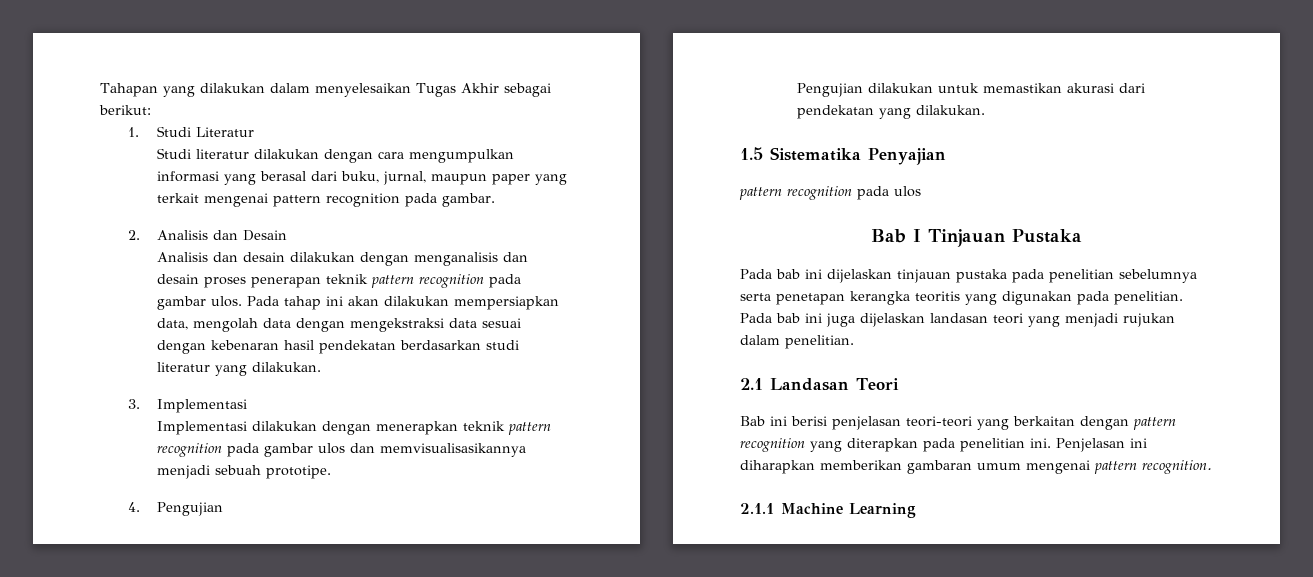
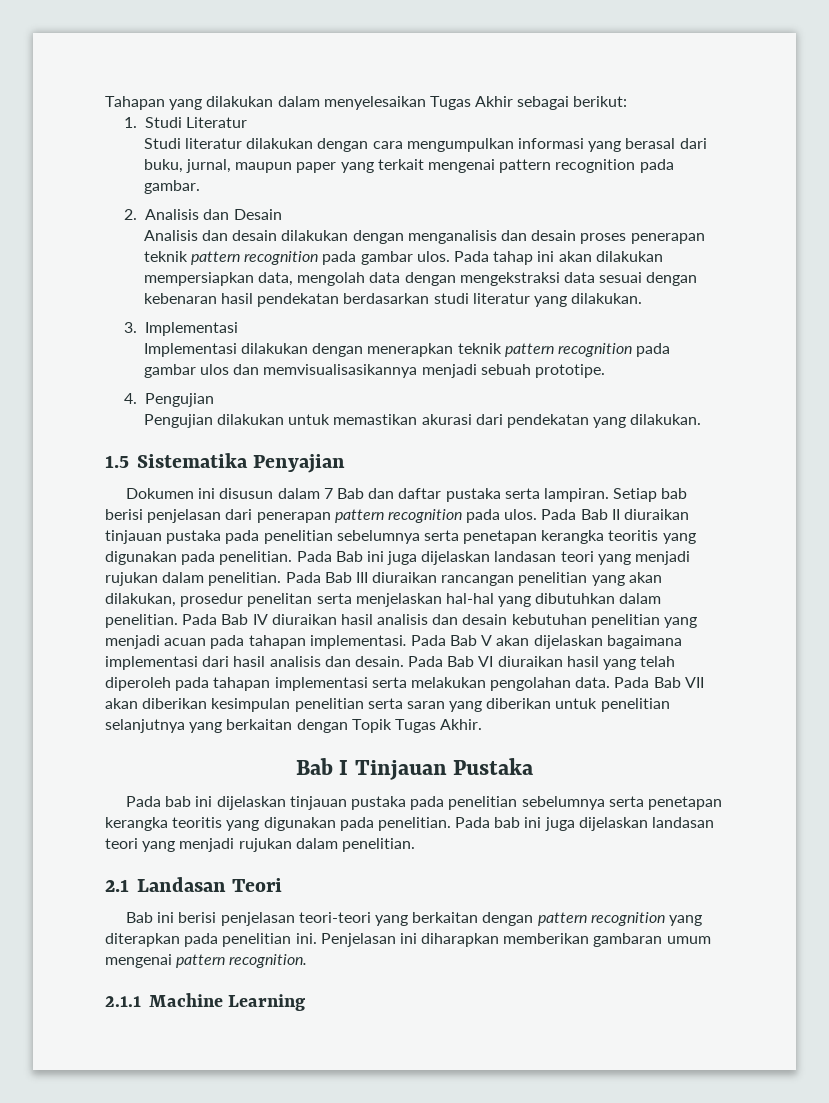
[739,186,921,200] pattern recognition pada ulos -> [126,488,688,502] [105,509,690,523] [105,530,696,544] [105,551,691,565] [105,572,662,586] [105,593,662,607] [105,614,698,628] [105,635,682,649] [105,656,676,670] [105,677,704,691] [105,698,670,712] [105,719,483,733] Dokumen ini disusun dalam 7 Bab dan daftar pustaka serta lampiran. Setiap bab berisi penjelasan dari penerapan pattern recognition pada ulos. Pada Bab II diuraikan tinjauan pustaka pada penelitian sebelumnya serta penetapan kerangka teoritis yang digunakan pada penelitian. Pada Bab ini juga dijelaskan landasan teori yang menjadi rujukan dalam penelitian. Pada Bab III diuraikan rancangan penelitian yang akan dilakukan, prosedur penelitan serta menjelaskan hal-hal yang dibutuhkan dalam penelitian. Pada Bab IV diuraikan hasil analisis dan desain kebutuhan penelitian yang menjadi acuan pada tahapan implementasi. Pada Bab V akan dijelaskan bagaimana implementasi dari hasil analisis dan desain. Pada Bab VI diuraikan hasil yang telah diperoleh pada tahapan implementasi serta melakukan pengolahan data. Pada Bab VII akan diberikan kesimpulan penelitian serta saran yang diberikan untuk penelitian selanjutnya yang berkaitan dengan Topik Tugas Akhir.

